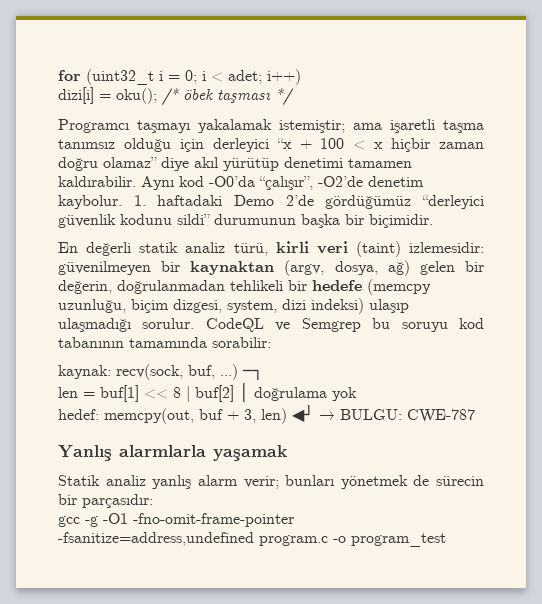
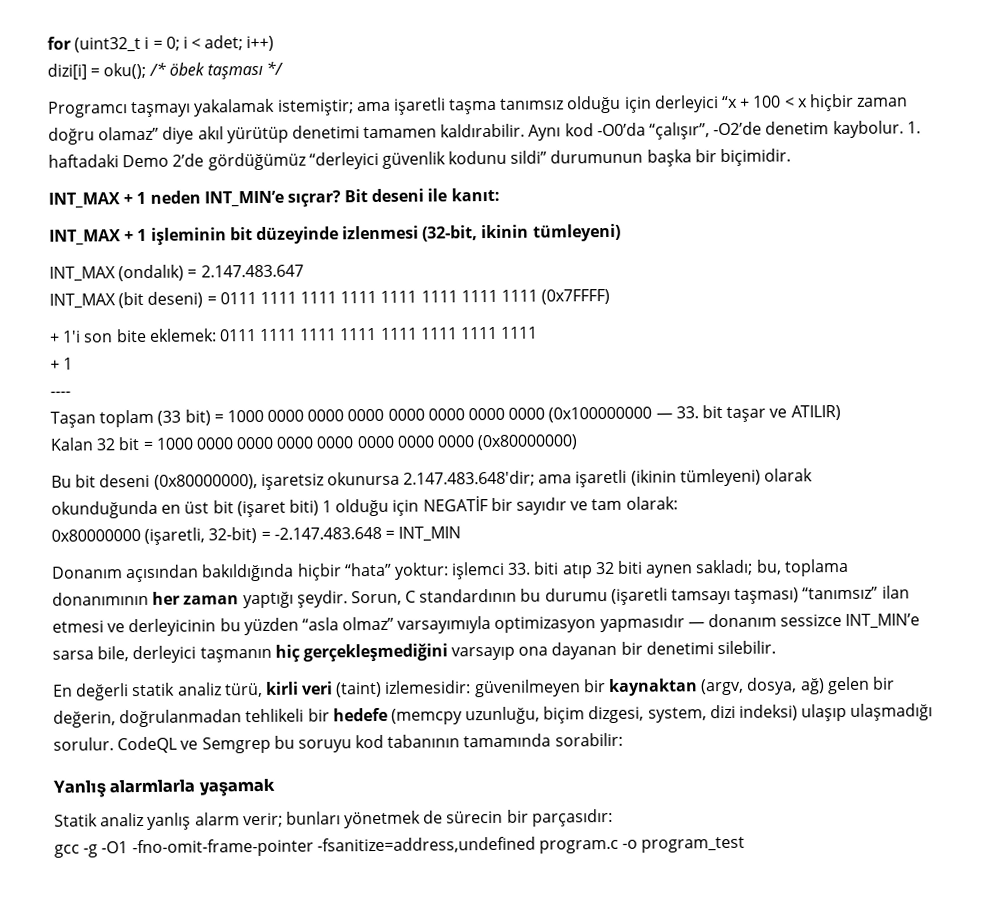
(433, 221) none -> [48,187,500,208] [49,223,621,245] [49,264,304,282] [49,288,611,309] [49,326,539,343] [50,357,74,370] [50,391,71,397] [50,405,842,428] [50,434,579,451] [51,468,814,490] [51,496,678,519] [51,526,462,545] [51,558,849,583] [52,585,910,609] [52,613,921,637] [52,640,777,664] // INT_MAX + 1 neden INT_MIN’e sıçrar? Bit deseni ile kanıt: // INT_MAX + 1 işleminin bit düzeyinde izlenmesi (32-bit, ikinin tümleyeni) // INT_MAX (ondalık) = 2.147.483.647 // INT_MAX (bit deseni) = 0111 1111 1111 1111 1111 1111 1111 1111 (0x7FFFF) // + 1'i son bite eklemek: 0111 1111 1111 1111 1111 1111 1111 1111 // + 1 // ---- // Taşan toplam (33 bit) = 1000 0000 0000 0000 0000 0000 0000 0000 (0x100000000 — 33. bit taşar ve ATILIR) // Kalan 32 bit = 1000 0000 0000 0000 0000 0000 0000 0000 (0x80000000) // Bu bit deseni (0x80000000), işaretsiz okunursa 2.147.483.648'dir; ama işaretli (ikinin tümleyeni) olarak // okunduğunda en üst bit (işaret biti) 1 olduğu için NEGATİF bir sayıdır ve tam olarak: // 0x80000000 (işaretli, 32-bit) = -2.147.483.648 = INT_MIN // Donanım açısından bakıldığında hiçbir “hata” yoktur: işlemci 33. biti atıp 32 biti aynen sakladı; bu, toplama donanımının her zaman yaptığı şeydir. Sorun, C standardının bu durumu (işaretli tamsayı taşması) “tanımsız” ilan etmesi ve derleyicinin bu yüzden “asla olmaz” varsayımıyla optimizasyon yapmasıdır — donanım sessizce INT_MIN’e sarsa bile, derleyici taşmanın hiç gerçekleşmediğini varsayıp ona dayanan bir denetimi silebilir.
[58,364,263,380] [58,382,357,402] [58,404,475,424] // kaynak: recv(sock, buf, ...) ─┐ // len = buf[1] << 8 | buf[2] │ doğrulama yok // hedef: memcpy(out, buf + 3, len) ◀┘ → BULGU: CWE-787 -> (623, 739) none

